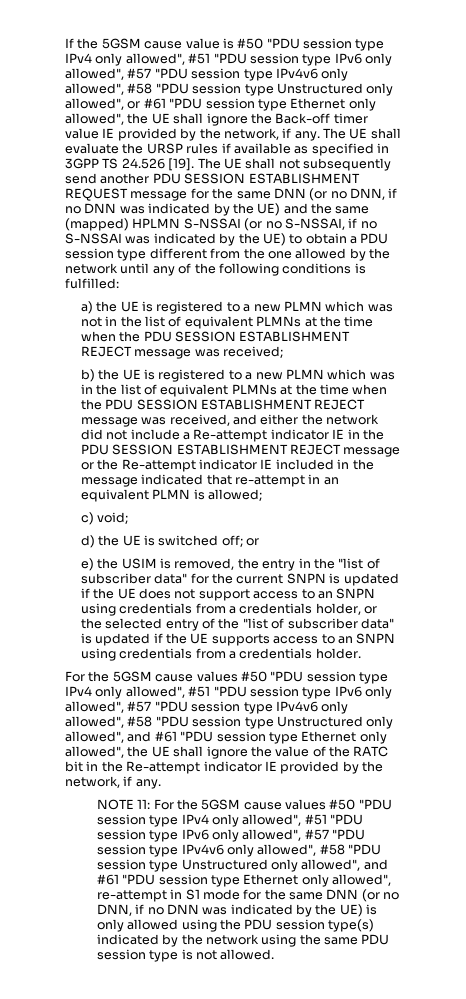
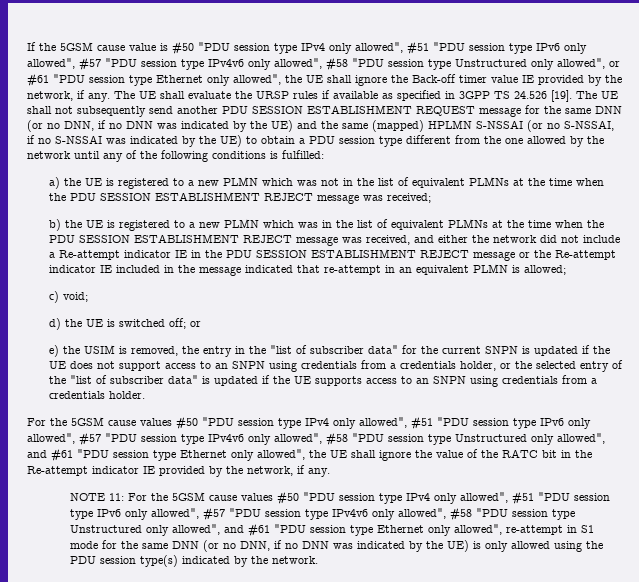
[205,934,390,947] [96,949,275,962] network using the same PDU session type is not allowed. -> [272,556,319,564] network.

